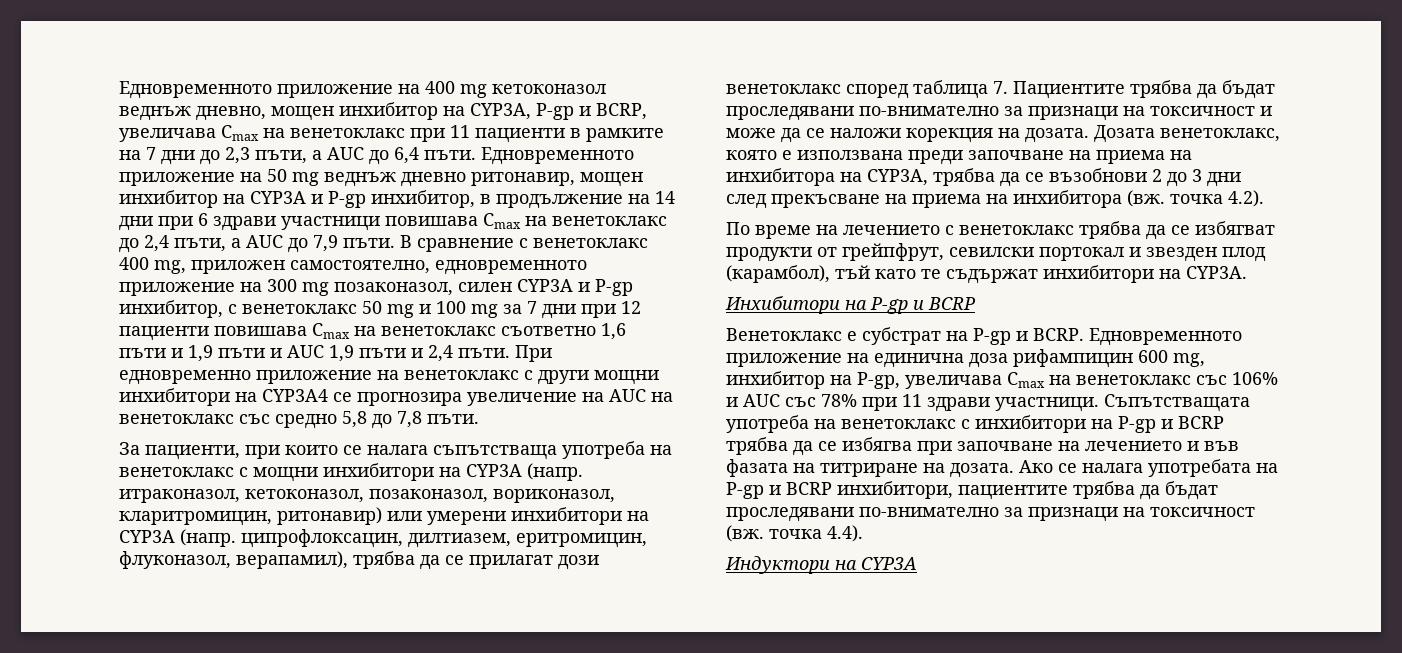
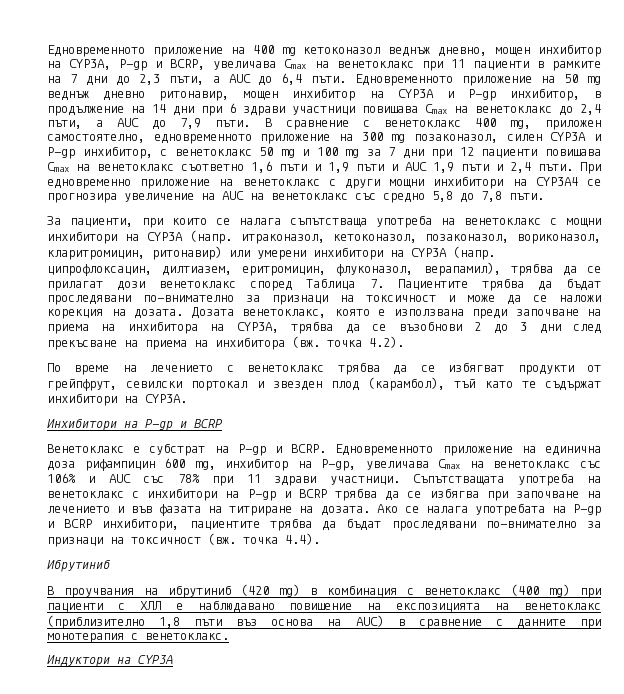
[913,80,988,99] таблица -> [306,278,356,290] Таблица
(863, 533) none -> [47,559,111,572] [47,584,601,598] [47,600,602,613] [47,615,601,629] [47,633,229,643] // Ибрутиниб // В проучвания на ибрутиниб (420 mg) в комбинация с венетоклакс (400 mg) при пациенти с ХЛЛ е наблюдавано повишение на експозицията на венетоклакс (приблизително 1,8 пъти въз основа на AUC) в сравнение с данните при монотерапия с венетоклакс.

